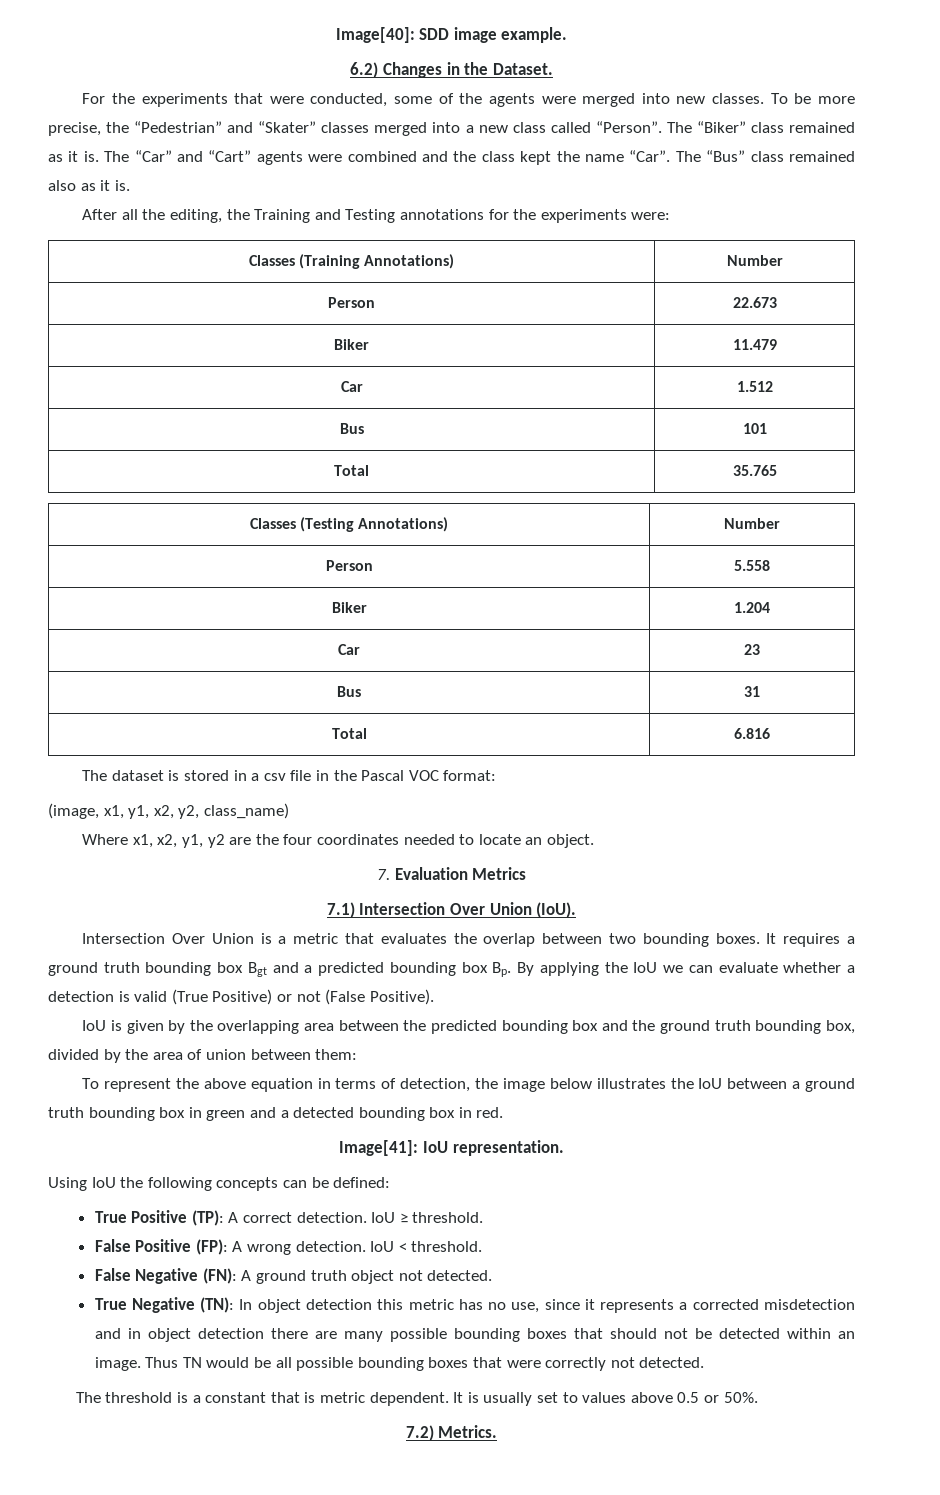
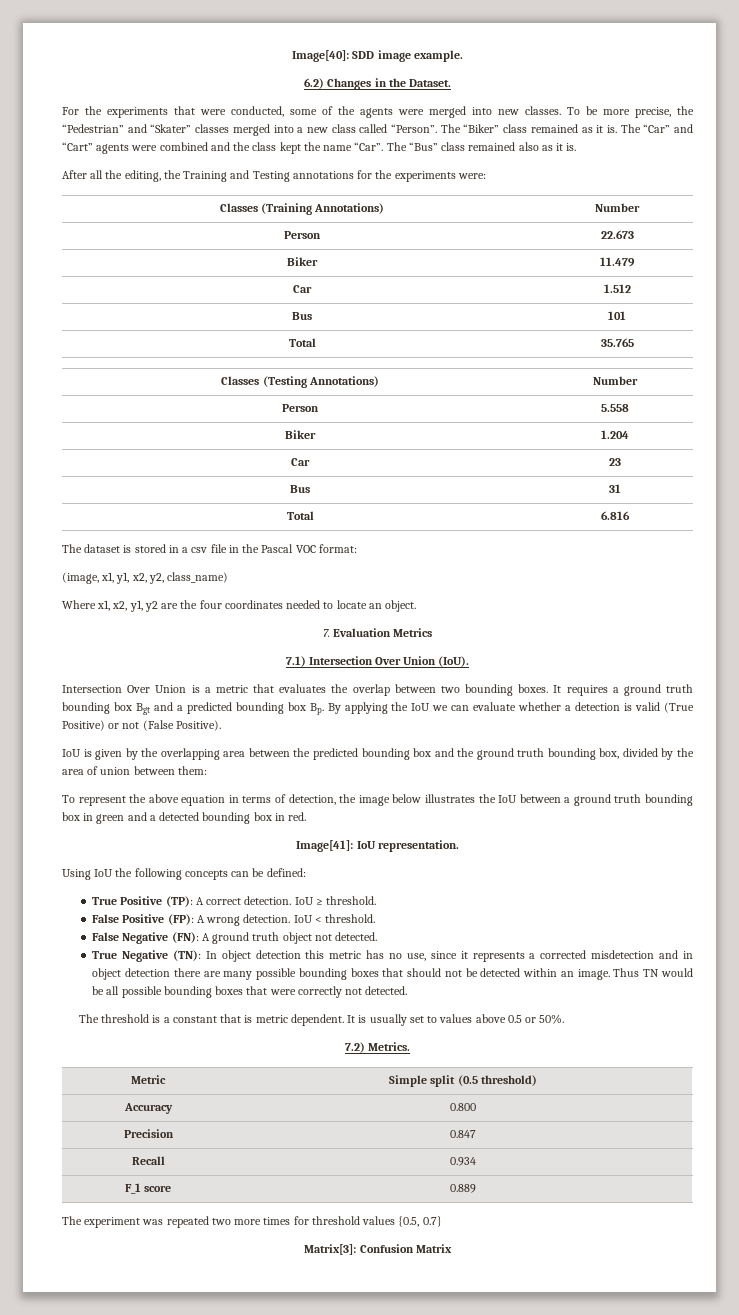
(498, 1431) none -> [131,1075,166,1084] [389,1075,537,1087] [123,1103,173,1114] [450,1103,476,1111] [123,1129,174,1138] [450,1130,476,1138] [131,1156,165,1165] [450,1157,476,1166] [124,1183,172,1194] [450,1184,476,1193] [62,1216,442,1228] [304,1244,452,1255] // Metric | Simple split (0.5 threshold) // Accuracy | 0.800 // Precision | 0.847 // Recall | 0.934 // F_1 score | 0.889 // The experiment was repeated two more times for threshold values {0.5, 0.7} // Matrix[3]: Confusion Matrix

